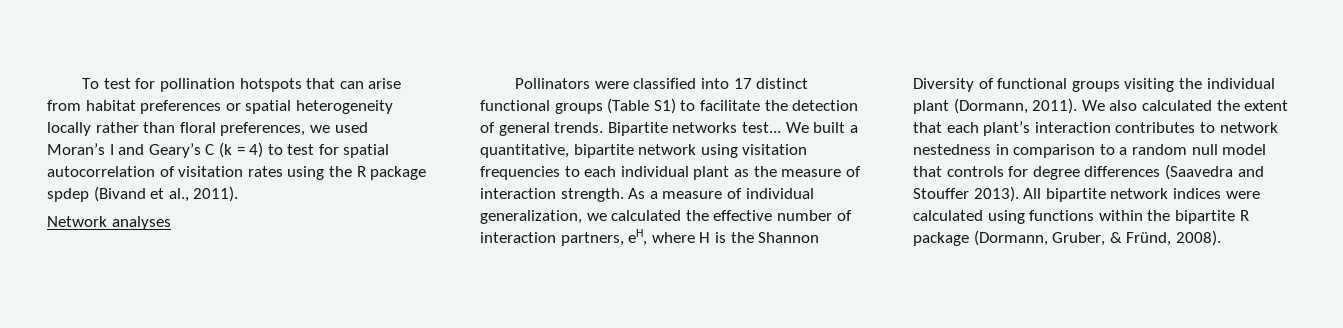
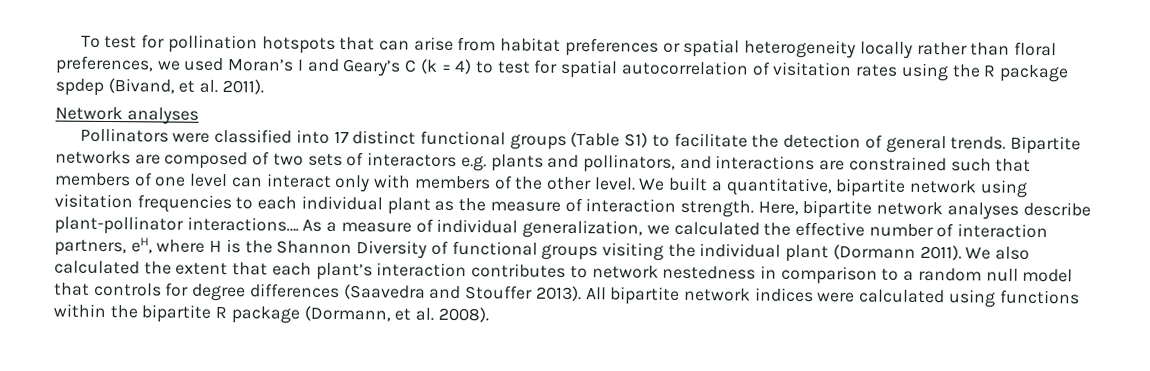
[93,186,189,202] (Bivand et al., -> [107,78,219,94] (Bivand, et al.
[741,122,781,133] test... -> [134,151,1032,173] [54,172,636,193] are composed of two sets of interactors e.g. plants and pollinators, and interactions are constrained such that members of one level can interact only with members of the other level.
(624, 195) none -> [757,199,1091,220] [54,215,299,235] Here, bipartite network analyses describe plant-pollinator interactions….
[953,98,1028,114] (Dormann, -> [832,244,916,260] (Dormann
[1052,232,1172,246] Gruber, & Fründ, -> [394,307,435,321] et al.

